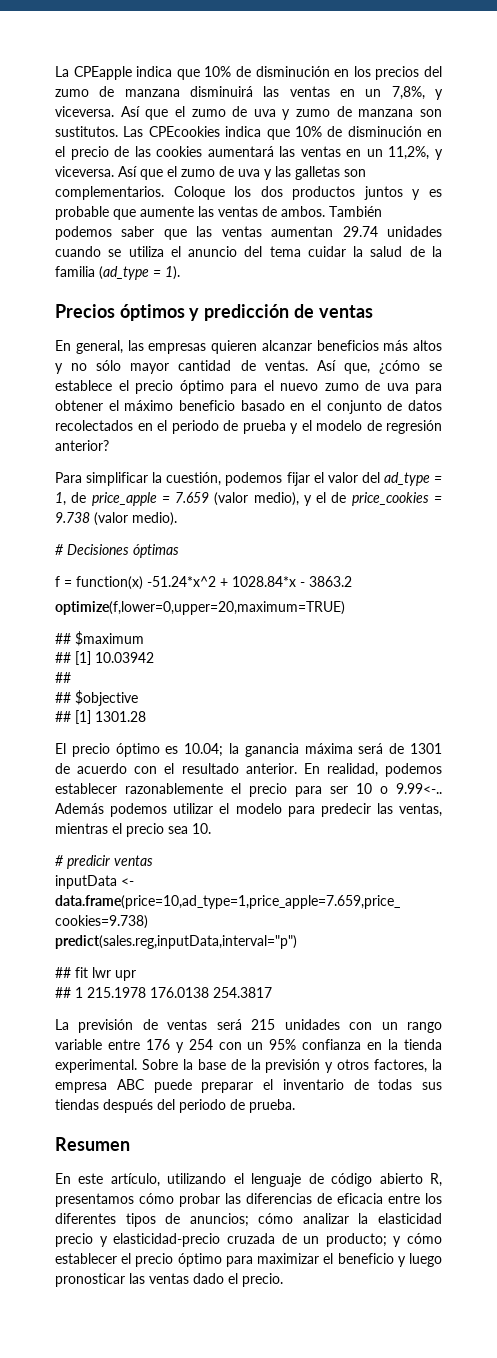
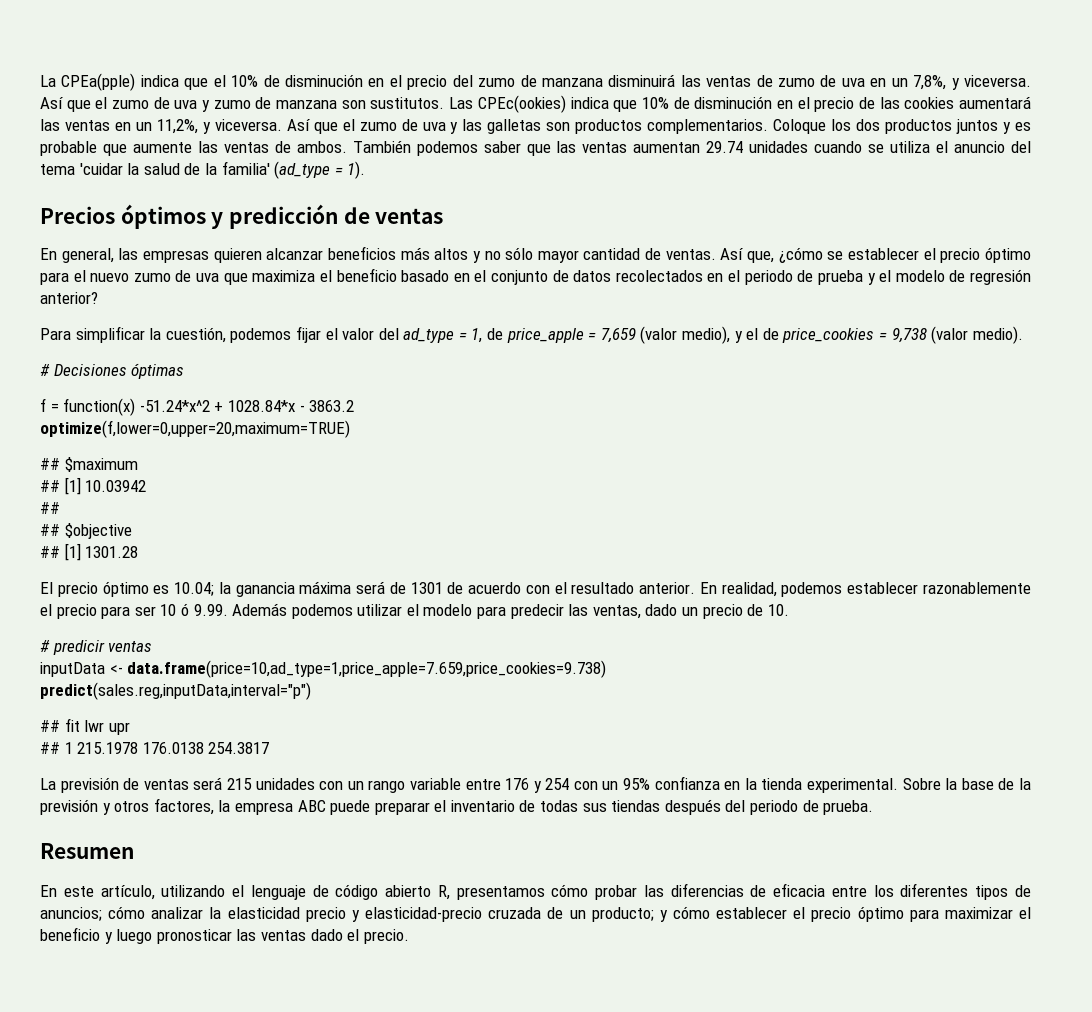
[55,66,420,80] La CPEapple indica que 10% de disminución en los precios -> [40,73,448,91] La CPEa(pple) indica que el 10% de disminución en el precio
(330, 91) none -> [756,75,865,87] de zumo de uva
[148,126,220,137] CPEcookies -> [477,95,566,113] CPEc(ookies)
(366, 173) none -> [575,119,643,134] productos
[307,246,346,257] cuidar -> [79,163,123,175] 'cuidar
[55,266,95,277] familia -> [221,161,270,175] familia'
[55,380,112,391] establece -> [848,248,920,260] establecer
[415,383,442,394] [55,400,174,411] para obtener el máximo -> [223,270,332,285] que maximiza el
[175,492,210,503] 7.659 -> [600,328,636,343] 7,659
[55,512,90,523] 9.738 -> [891,328,927,343] 9,738
[380,783,442,794] o 9.99<-.. -> [180,603,228,616] ó 9.99.
[55,823,188,837] mientras el precio sea -> [645,604,764,619] dado un precio de

